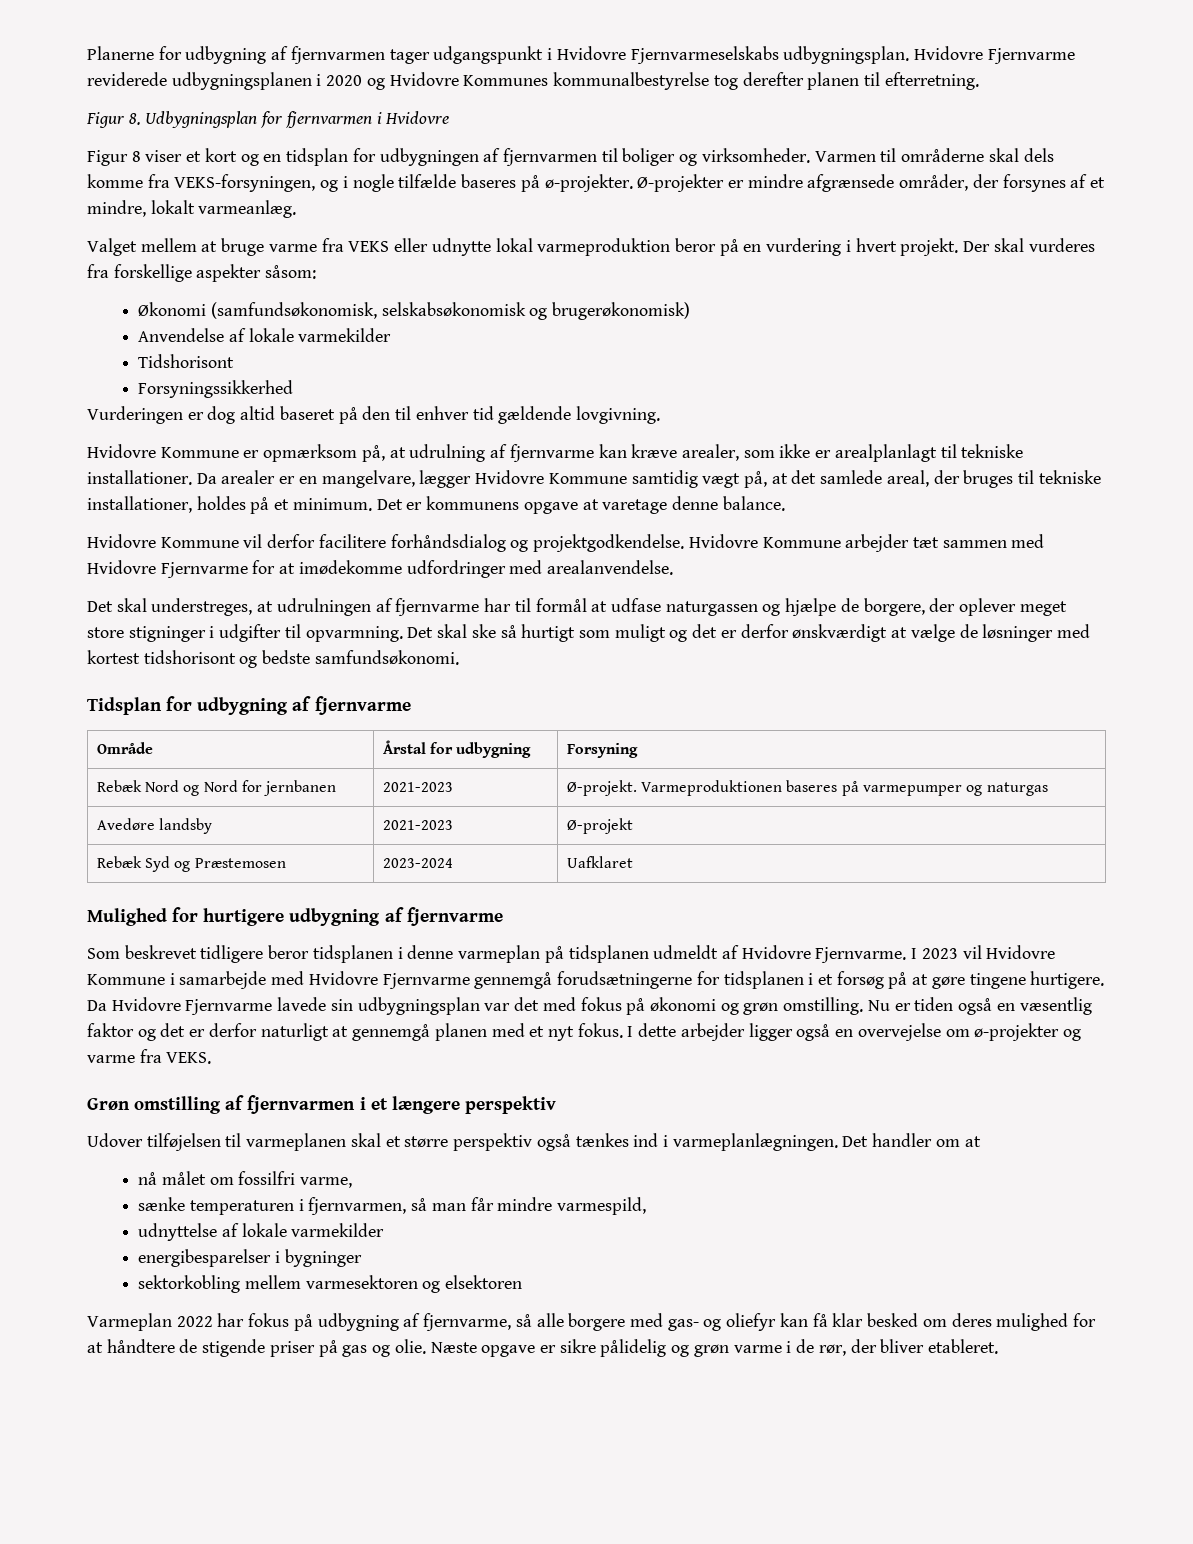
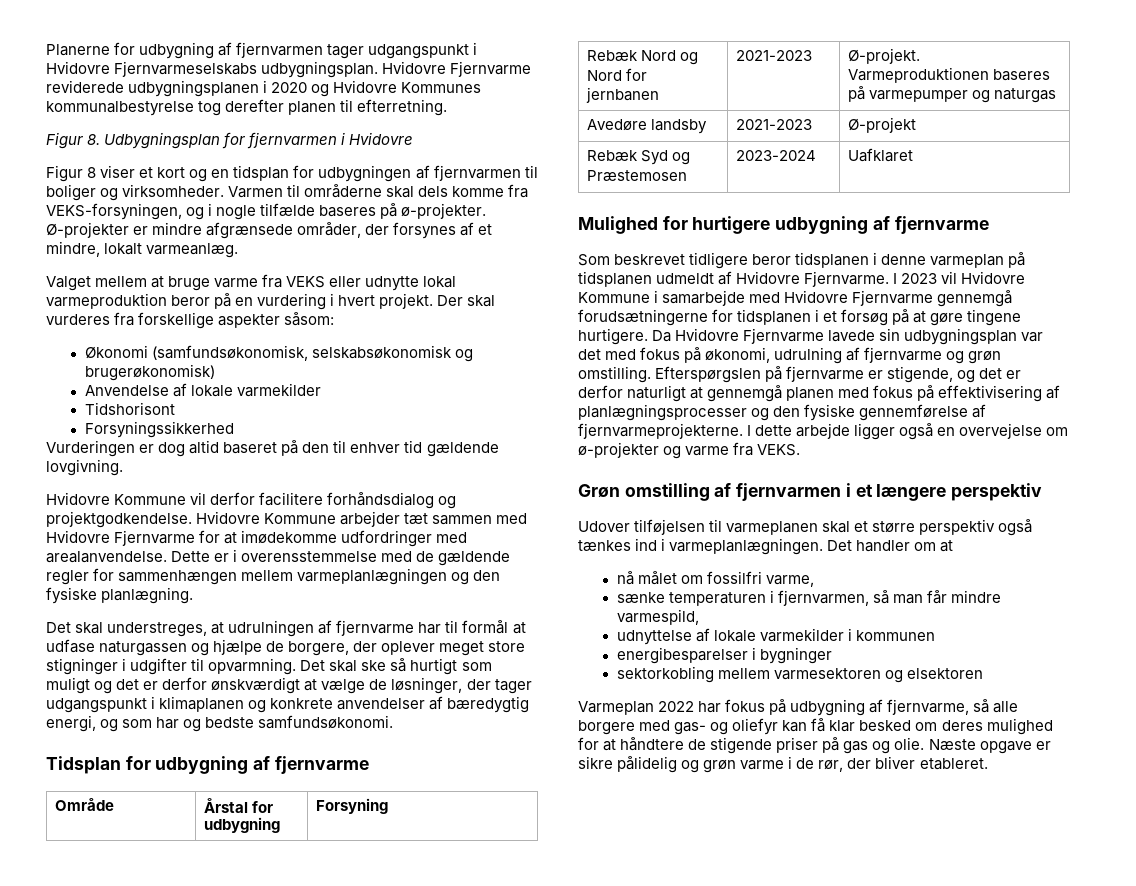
[87,444,1024,462] [87,470,1101,488] [87,496,785,514] // Hvidovre Kommune er opmærksom på, at udrulning af fjernvarme kan kræve arealer, som ikke er arealplanlagt til tekniske installationer. Da arealer er en mangelvare, lægger Hvidovre Kommune samtidig vægt på, at det samlede areal, der bruges til tekniske installationer, holdes på et minimum. Det er kommunens opgave at varetage denne balance. -> (123, 467) none
(674, 567) none -> [171,549,511,566] [46,568,501,585] [46,587,194,604] Dette er i overensstemmelse med de gældende regler for sammenhængen mellem varmeplanlægningen og den fysiske planlægning.
[982,624,1090,642] [87,650,236,664] løsninger med kortest tidshorisont -> [391,677,532,694] [46,696,530,713] [46,715,180,732] løsninger, der tager udgangspunkt i klimaplanen og konkrete anvendelser af bæredygtig energi, og som har
[649,997,1092,1015] [87,1023,134,1037] økonomi og grøn omstilling. Nu er tiden også en væsentlig faktor -> [705,347,1002,364] [578,366,954,383] økonomi, udrulning af fjernvarme og grøn omstilling. Efterspørgslen på fjernvarme er stigende,
[529,1023,623,1041] et nyt fokus. -> [873,385,1061,402] [578,404,987,421] [578,423,743,439] fokus på effektivisering af planlægningsprocesser og den fysiske gennemførelse af fjernvarmeprojekterne.
[680,1023,745,1041] arbejder -> [796,423,851,439] arbejde
(385, 1230) none -> [847,628,935,641] i kommunen

